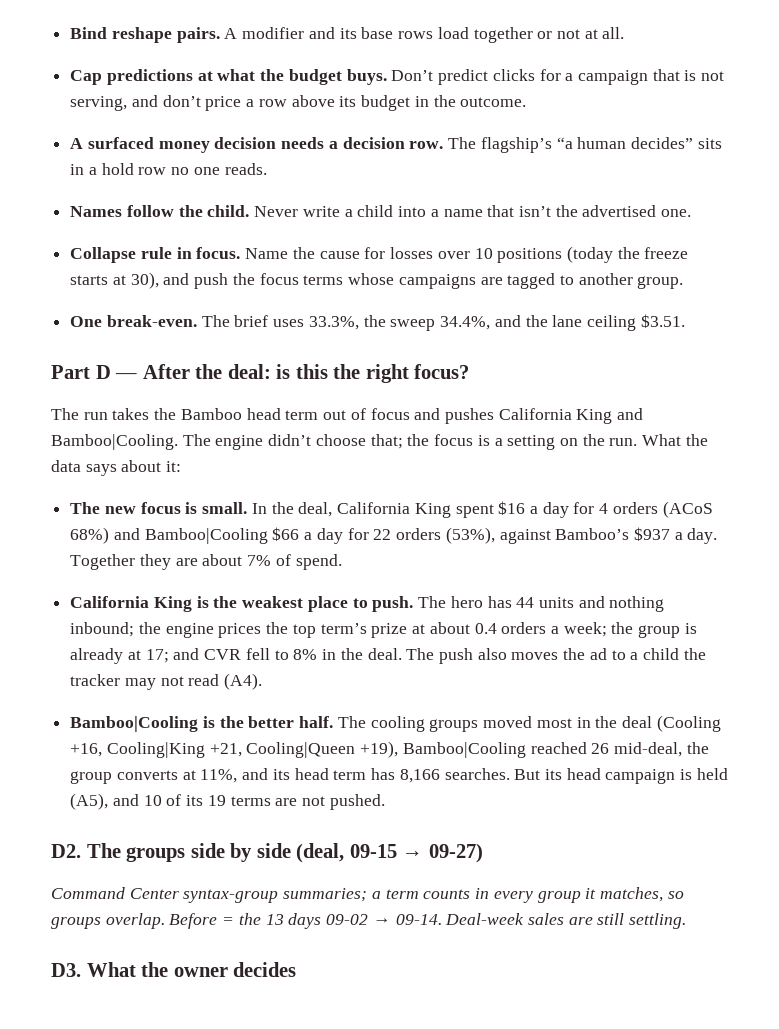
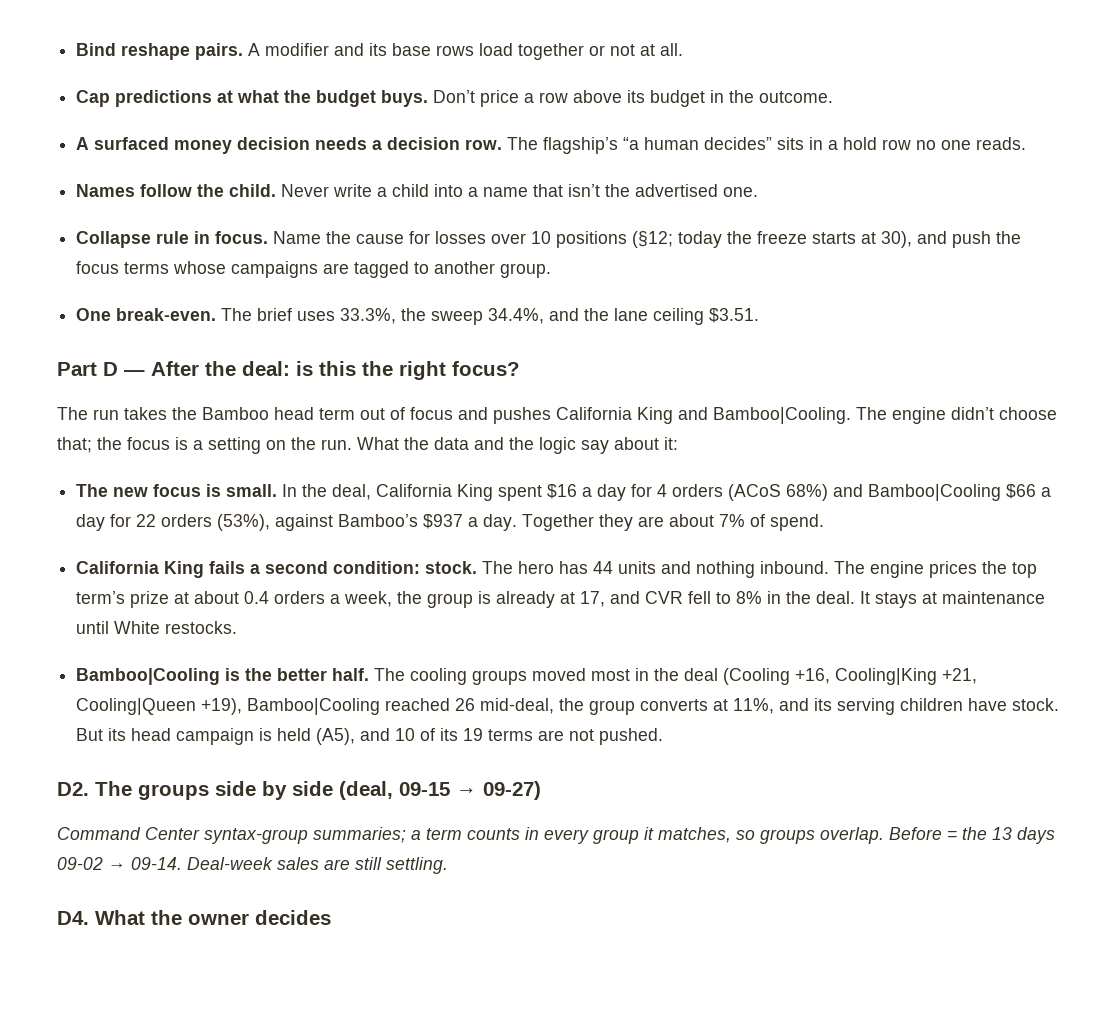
[438,69,725,85] [70,95,201,111] predict clicks for a campaign that is not serving, and don’t -> (476, 96) none
[566,246,613,263] (today -> [632,231,723,248] (§12; today
[85,464,117,476] says -> [474,437,609,454] and the logic say
[196,596,414,612] is the weakest place to push. -> [209,561,478,574] fails a second condition: stock.
[70,622,161,637] inbound; the -> [760,561,866,574] inbound. The
[563,622,607,637] week; -> [344,591,393,607] week,
[145,649,169,663] 17; -> [580,591,606,607] 17,
[406,648,706,664] [70,673,263,690] The push also moves the ad to a child the tracker may not read (A4). -> [860,591,1046,608] [76,621,238,634] It stays at maintenance until White restocks.
[294,768,510,783] head term has 8,166 searches. -> [837,698,1060,715] serving children have stock.
[51,963,81,977] D3. -> [57,911,89,925] D4.

